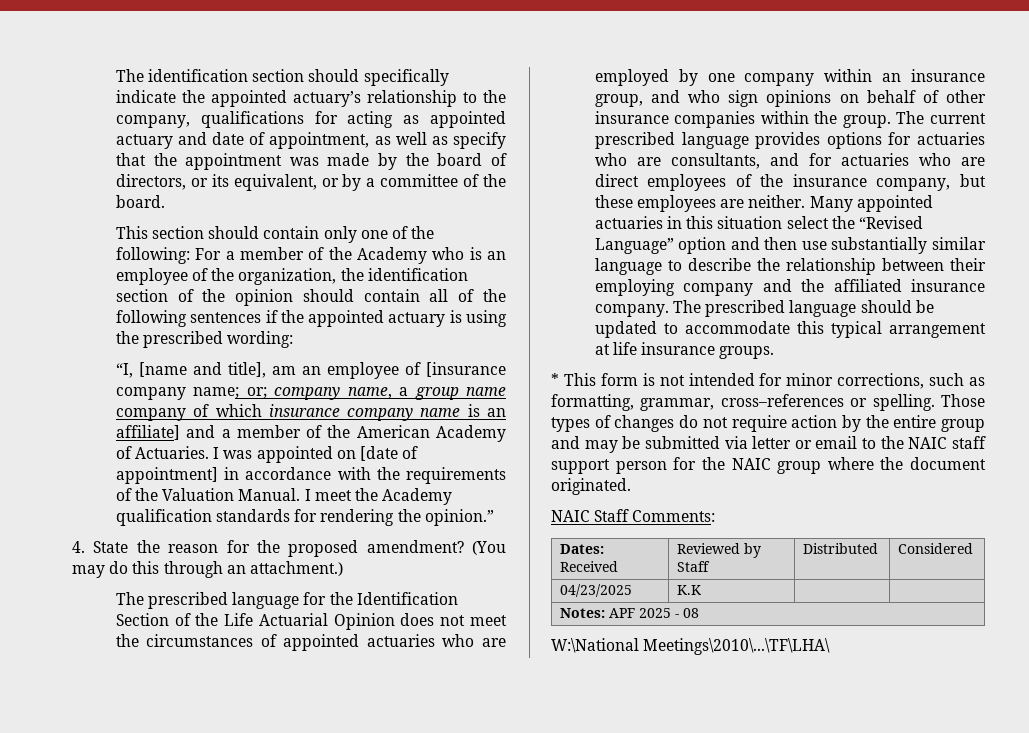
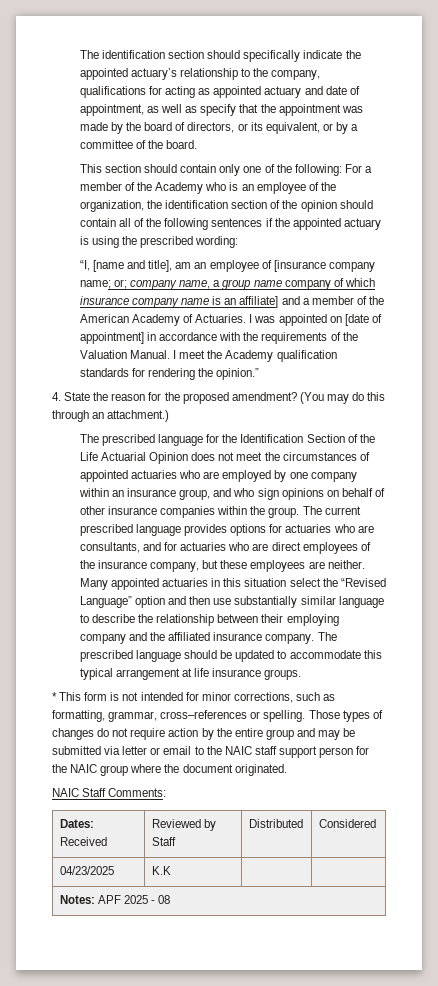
[551,638,831,655] // W:\National Meetings\2010\...\TF\LHA\ -> (171, 899) none

